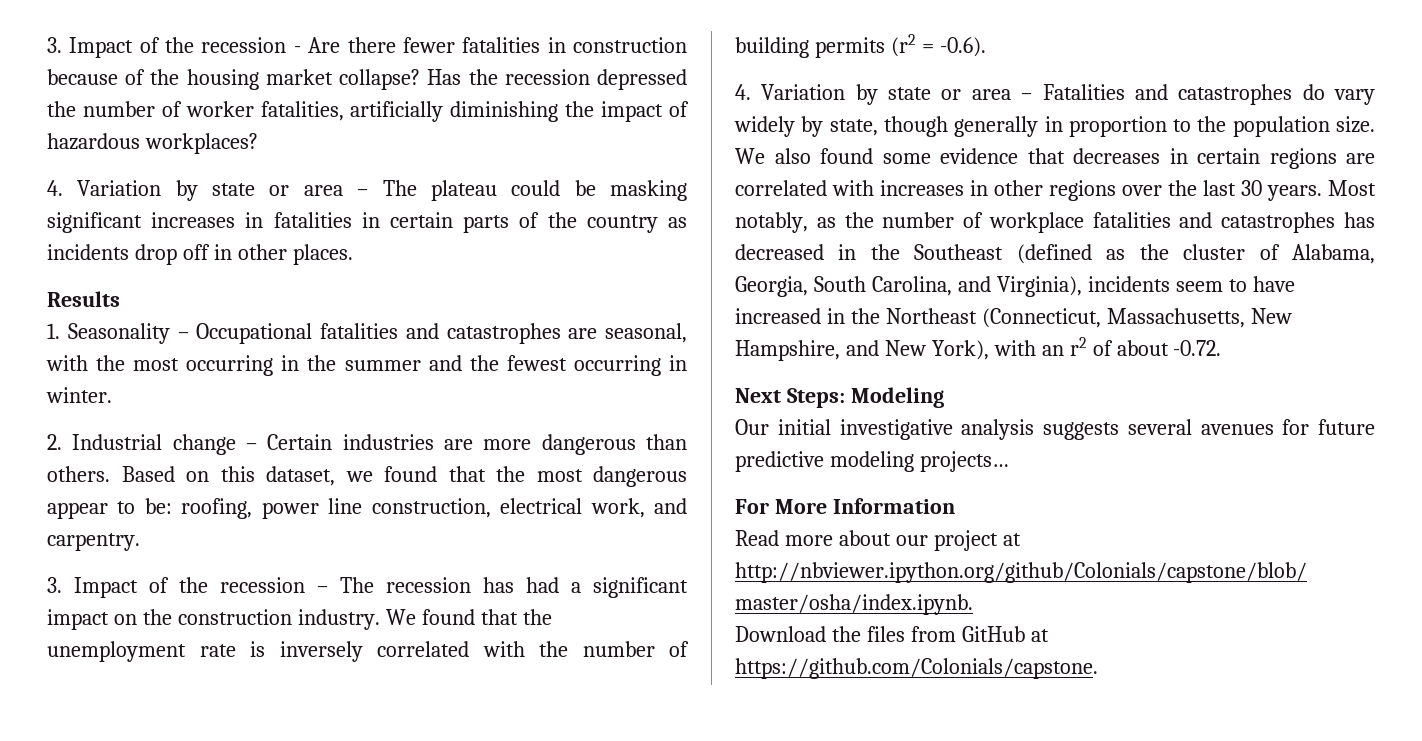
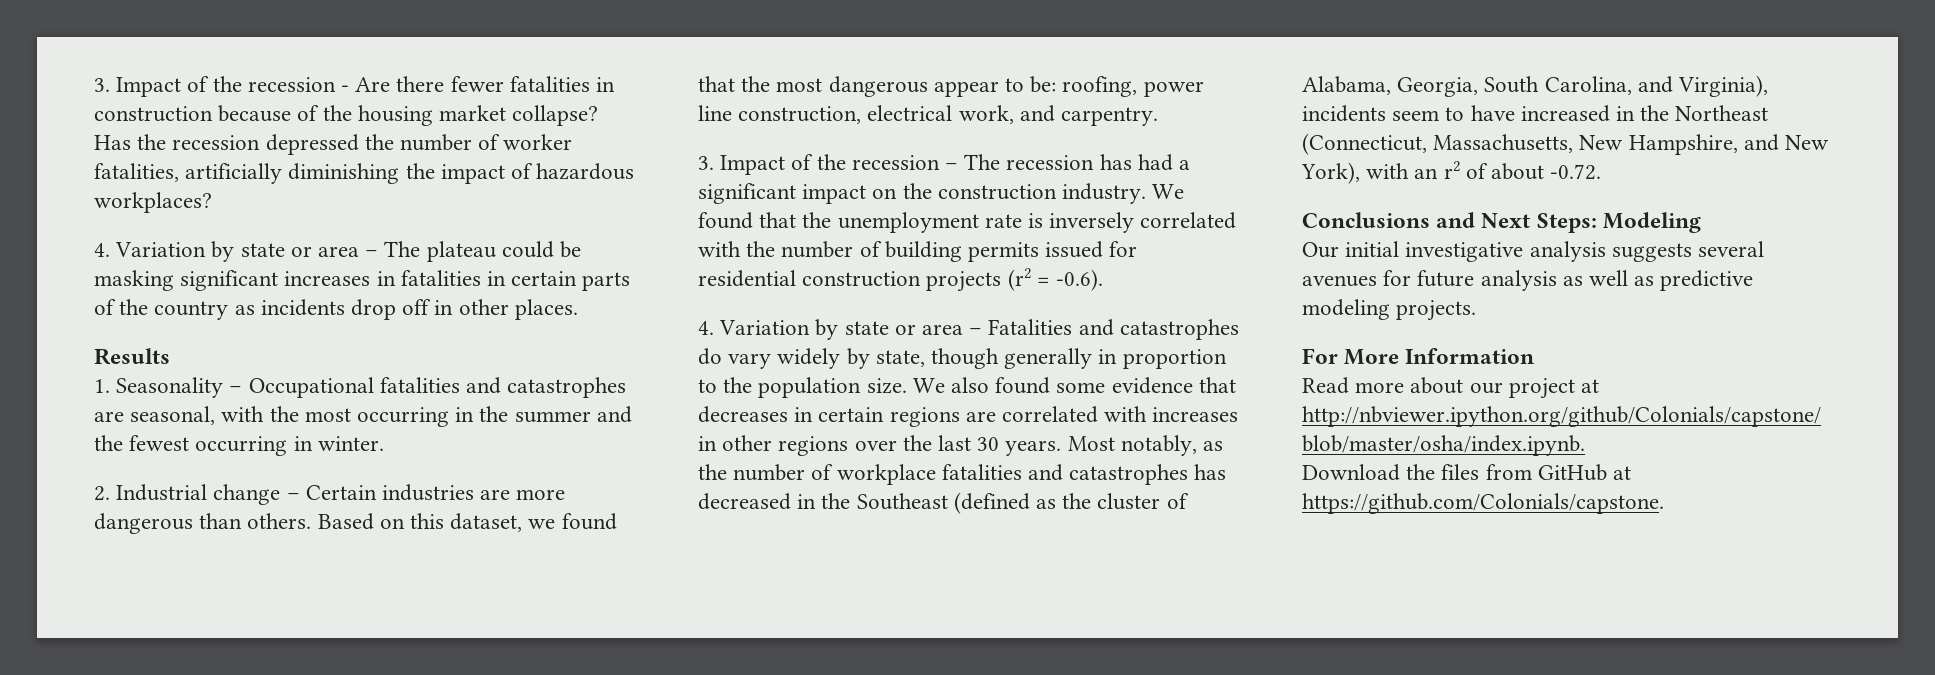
(885, 47) none -> [1045,241,1138,258] [698,270,1002,292] issued for residential construction projects
(1222, 348) none -> [1302,212,1476,228] Conclusions and
(1375, 427) none -> [1480,270,1655,291] analysis as well as
[919,451,1009,472] projects… -> [1396,300,1477,321] projects.

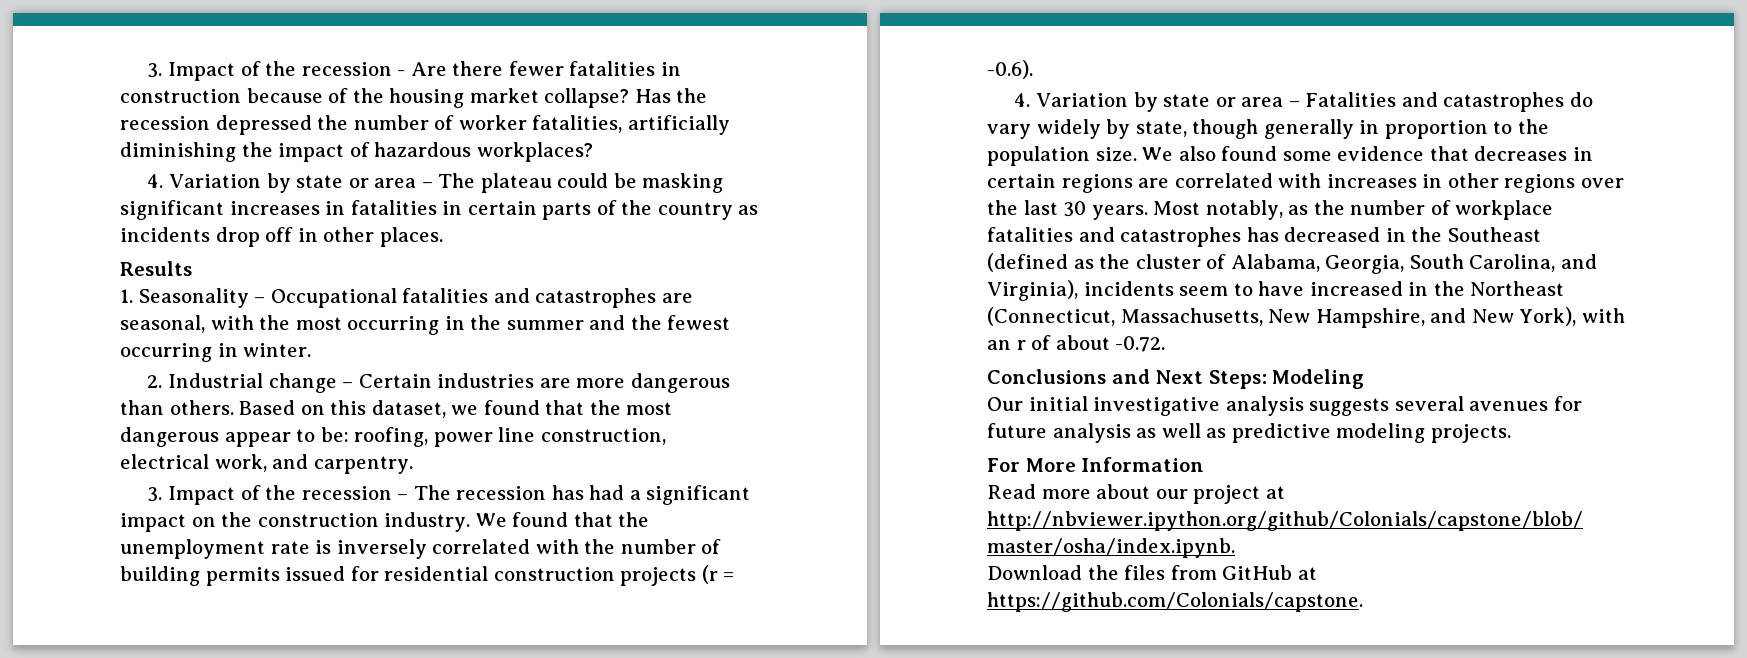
[1007,268,1031,291] (r2 -> [701,565,718,584] (r
[1443,161,1460,179] r2 -> [1016,340,1026,350] r

